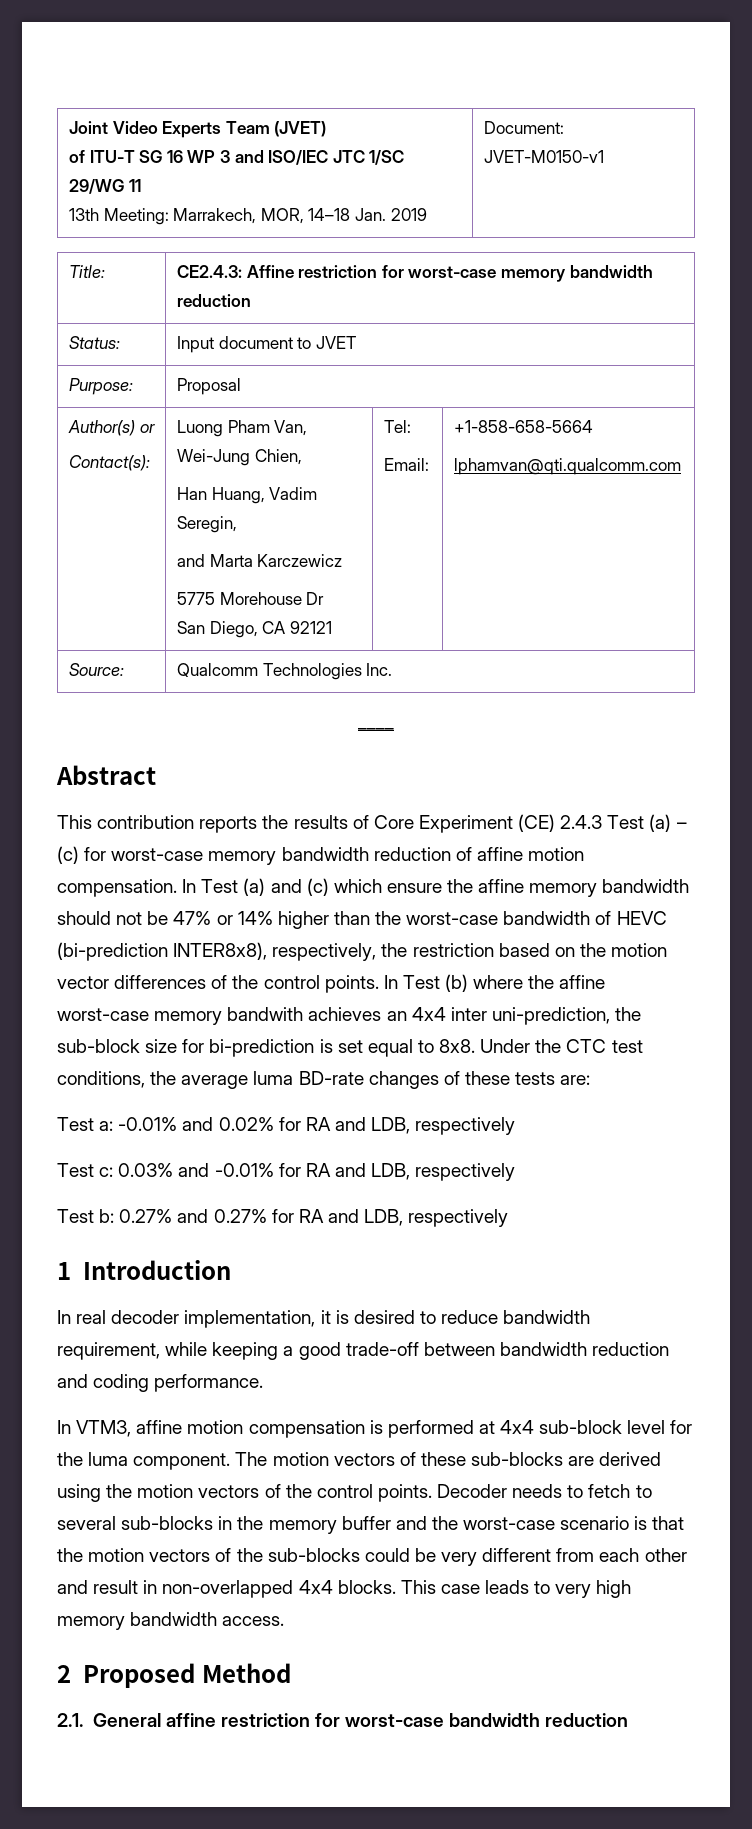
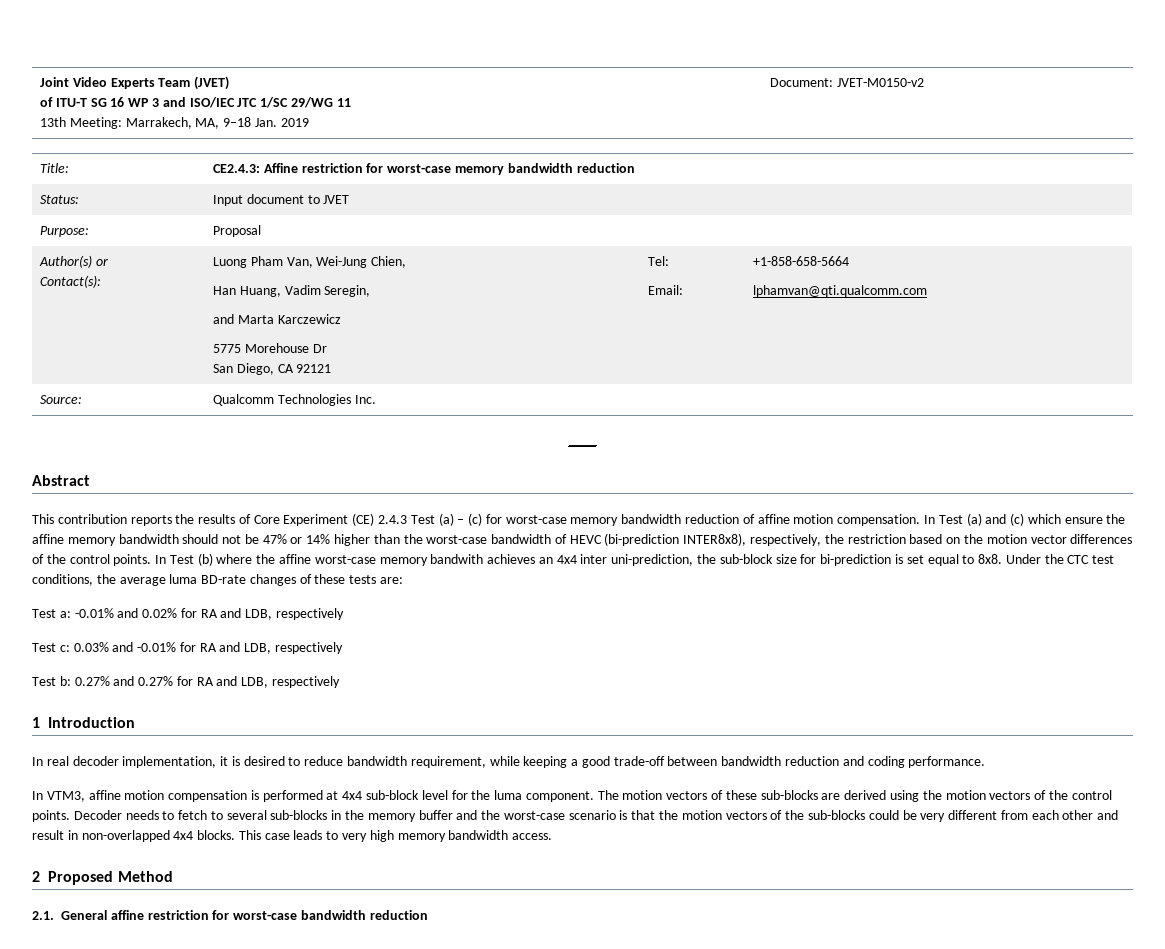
[260,208,351,224] MOR, 14–18 -> [195,117,252,129] MA, 9–18
[483,150,604,163] JVET-M0150-v1 -> [836,78,924,87] JVET-M0150-v2

